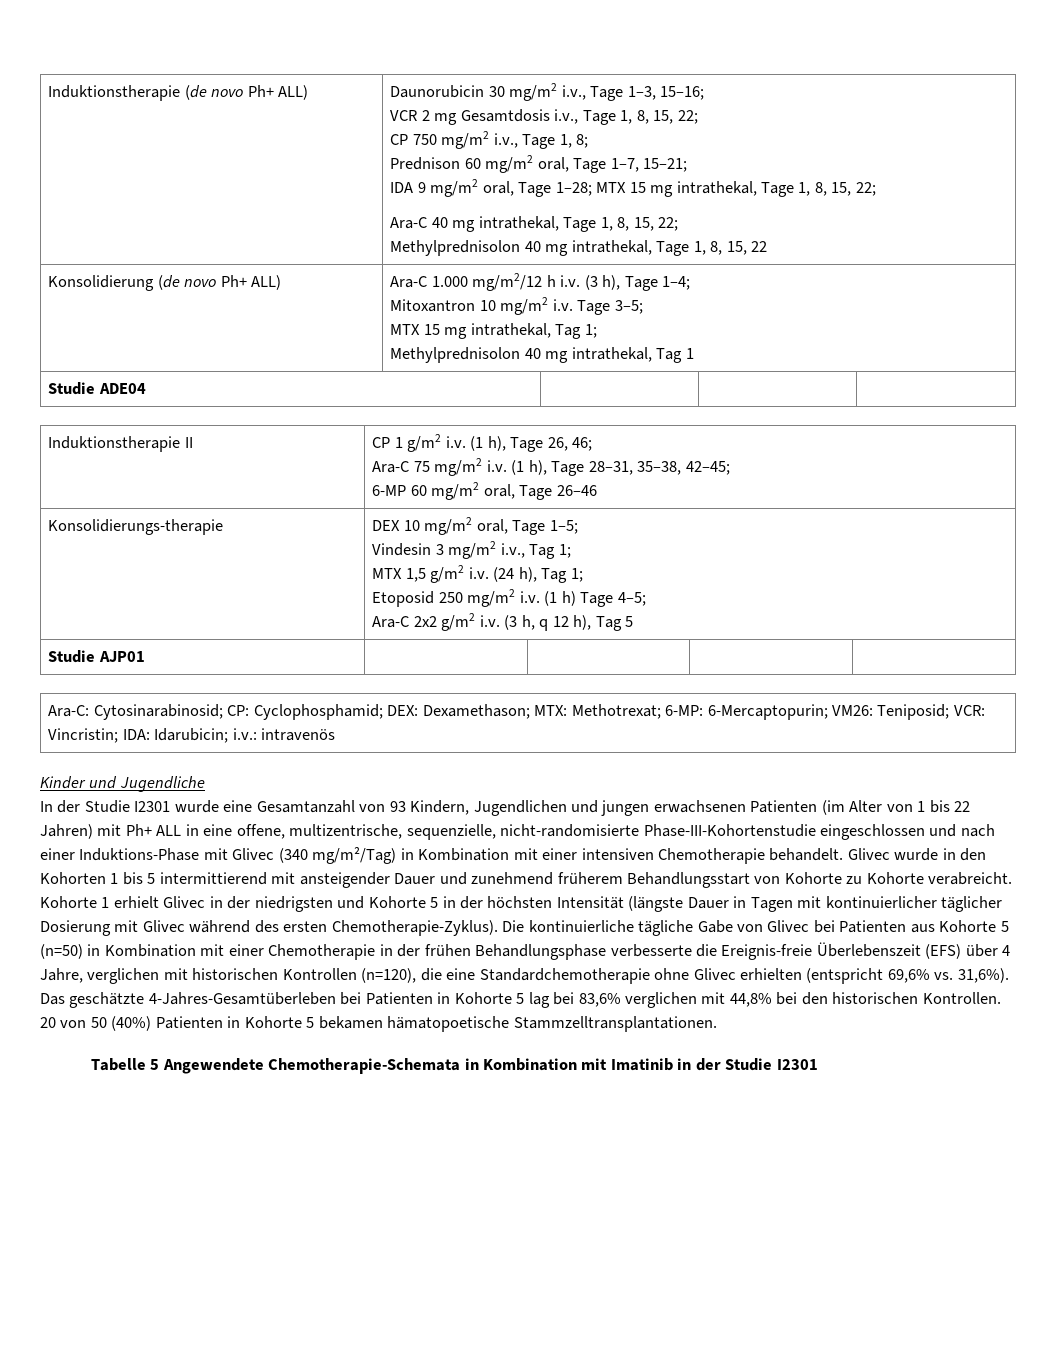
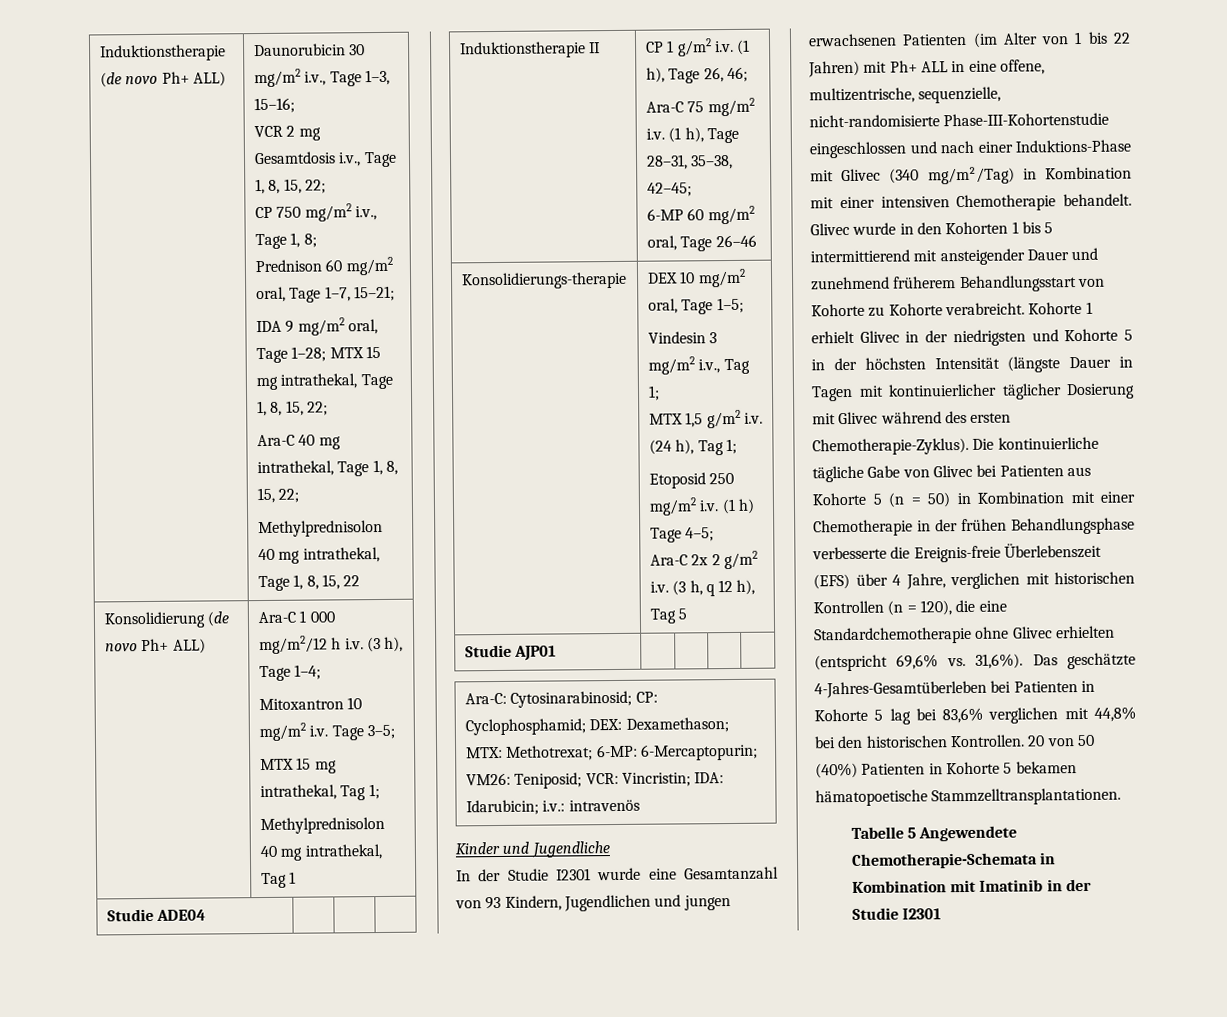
[431,276,468,287] 1.000 -> [299,610,335,623] 1 000
[413,616,437,627] 2x2 -> [691,554,721,566] 2x 2
[40,944,83,959] (n=50) -> [888,492,951,508] (n = 50)
[361,968,417,983] (n=120), -> [887,600,952,616] (n = 120),

